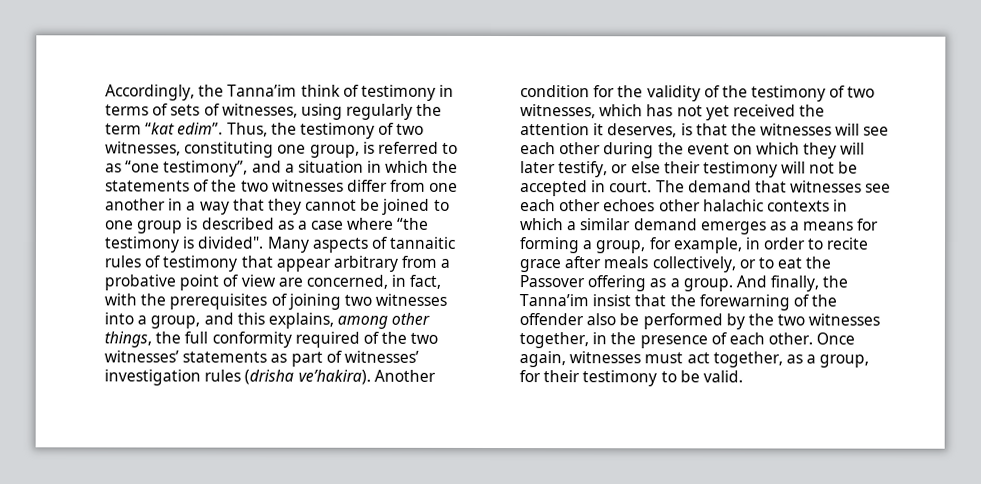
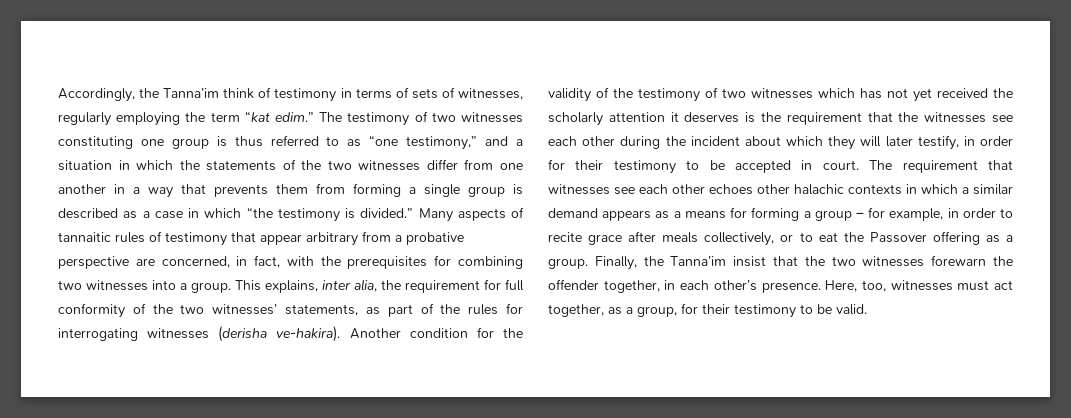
[300,103,414,120] using regularly -> [58,112,181,126] regularly employing
[177,122,425,139] [105,141,181,156] edim”. Thus, the testimony of two witnesses, -> [275,111,523,126] edim.” The testimony of two witnesses
[309,141,375,158] group, is -> [171,136,263,149] group is thus
[163,160,249,177] testimony”, -> [406,136,478,150] testimony,”
[267,198,450,215] [105,220,134,230] they cannot be joined to one -> [214,183,460,197] prevents them from forming a single
[347,217,395,230] where -> [188,208,242,218] in which
[197,236,265,249] divided". -> [360,208,414,218] divided.”
[179,274,276,291] point of view -> [58,256,129,269] perspective
[270,293,341,310] of joining -> [434,255,523,269] for combining
[150,312,431,329] [104,331,182,348] group, and this explains, among other things, the -> [191,279,501,293] group. This explains, inter alia, the requirement for
[294,331,360,348] required -> (125, 310) none
[182,351,268,363] statements -> [285,304,359,316] statements,
[343,350,419,363] [104,369,371,386] witnesses’ investigation rules (drisha ve’hakira). -> [440,303,523,315] [58,326,341,342] the rules for interrogating witnesses (derisha ve-hakira).
[520,104,596,119] witnesses, -> [751,88,813,99] witnesses
(826, 110) none -> [548,112,603,126] scholarly
[607,123,693,138] deserves, is -> [684,112,862,125] deserves is the requirement
[835,123,861,136] will -> (987, 117) none
[686,143,753,155] event on -> [690,136,781,146] incident about
[611,161,836,178] or else their testimony will not -> [963,136,1014,146] [548,159,700,174] in order for their testimony to
[687,180,752,193] demand -> [902,160,978,173] requirement
[700,221,767,235] emerges -> [602,210,652,221] appears
[595,240,647,254] group, -> [814,210,864,221] group –
[735,275,820,292] And finally, -> [594,256,637,270] Finally,
[698,294,838,311] [519,313,881,330] [519,332,856,349] [519,351,566,368] forewarning of the offender also be performed by the two witnesses together, in the presence of each other. Once again, -> [831,255,1013,267] [548,279,886,293] two witnesses forewarn the offender together, in each other’s presence. Here, too,

